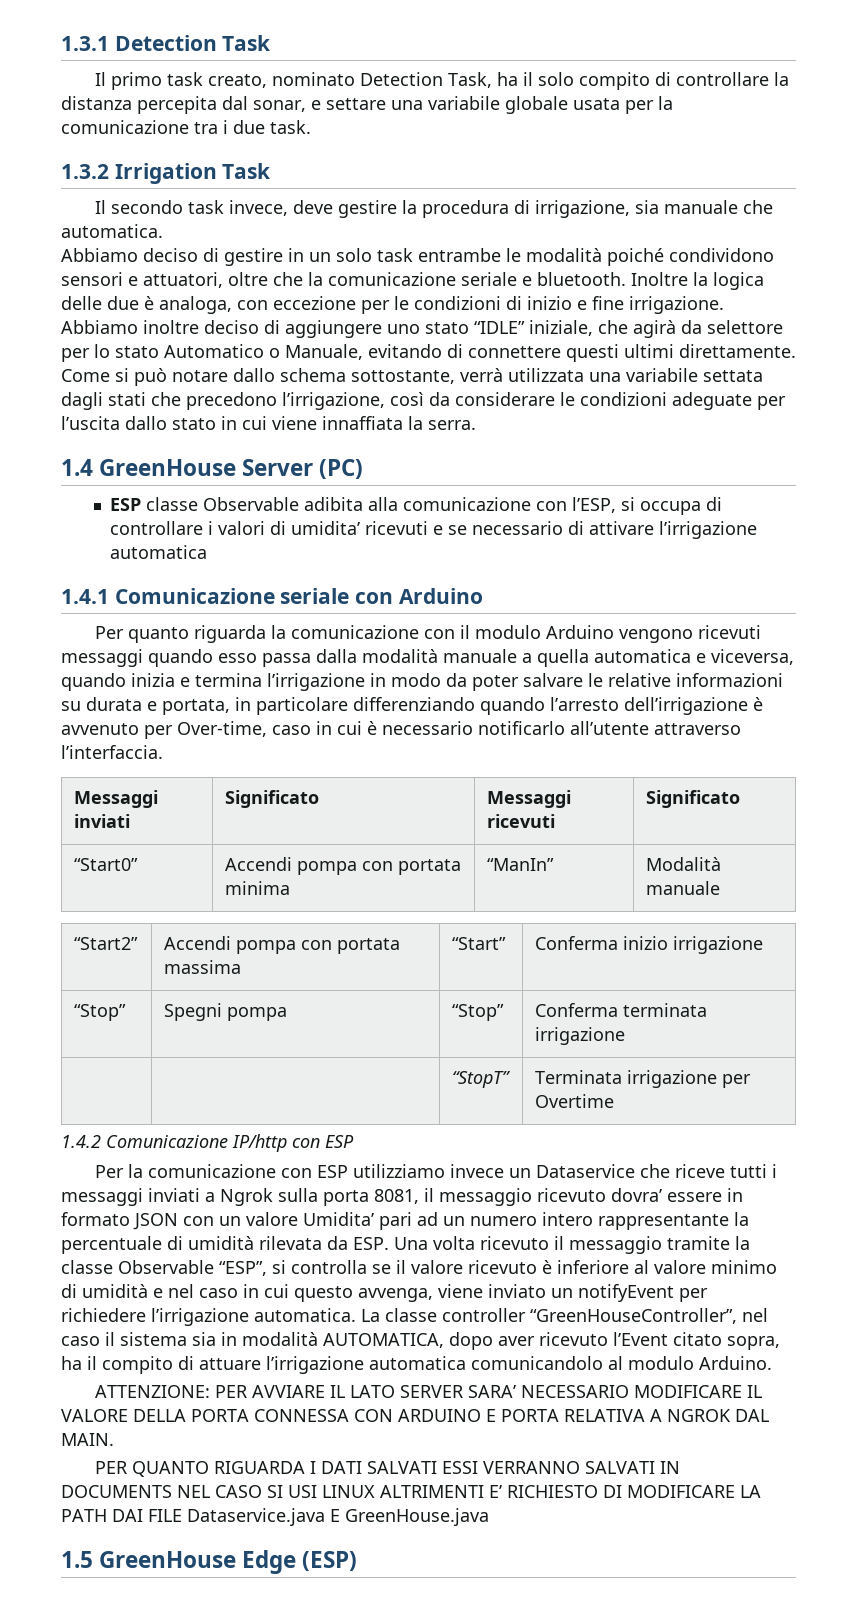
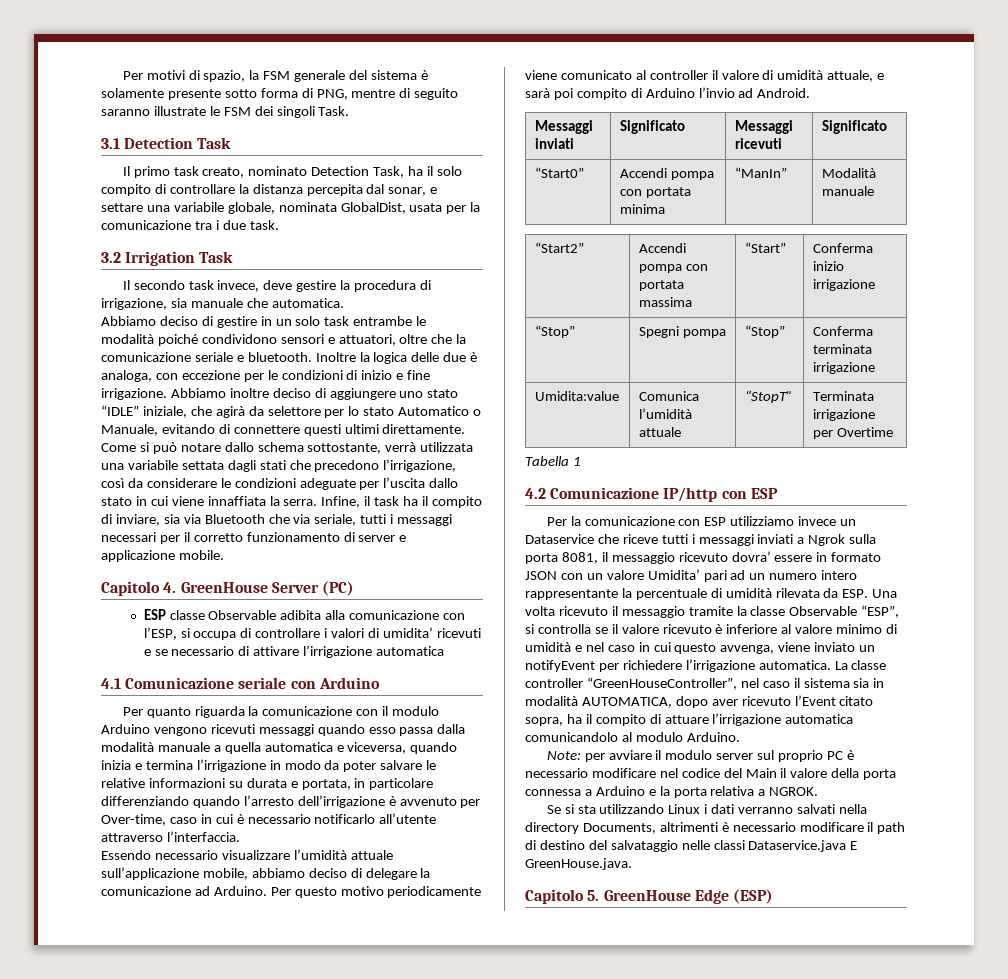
[61,36,109,51] 1.3.1 -> [122,70,428,82] [101,88,459,100] [101,106,350,118] [101,138,120,149] Per motivi di spazio, la FSM generale del sistema è solamente presente sotto forma di PNG, mentre di seguito saranno illustrate le FSM dei singoli Task. // 3.1
[505,96,568,114] globale -> [227,202,406,214] globale, nominata GlobalDist,
[61,164,109,179] 1.3.2 -> [101,252,121,263] 3.2
[61,459,93,476] // 1.4 -> [321,496,482,508] [101,514,453,526] [101,532,407,544] [101,550,224,562] [101,581,177,596] Infine, il task ha il compito di inviare, sia via Bluetooth che via seriale, tutti i messaggi necessari per il corretto funzionamento di server e applicazione mobile. // Capitolo 4.
[61,589,109,604] 1.4.1 -> [101,678,121,689] 4.1
(163, 752) none -> [101,849,393,860] [101,867,431,880] [101,886,482,898] [525,70,885,82] [525,87,811,100] // Essendo necessario visualizzare l’umidità attuale sull’applicazione mobile, abbiamo deciso di delegare la comunicazione ad Arduino. Per questo motivo periodicamente viene comunicato al controller il valore di umidità attuale, e sarà poi compito di Arduino l’invio ad Android.
(626, 1036) | -> [534,391,619,401] [638,391,699,401] [638,408,692,419] [638,427,681,437] Umidita:value | Comunica l’umidità attuale
[61,1135,101,1148] 1.4.2 -> [525,456,581,466] [525,488,546,499] Tabella 1 // 4.2
[95,1385,763,1398] [61,1409,769,1422] [61,1433,114,1446] [95,1461,681,1477] [61,1485,761,1498] [61,1508,489,1526] [61,1551,93,1568] ATTENZIONE: PER AVVIARE IL LATO SERVER SARA’ NECESSARIO MODIFICARE IL VALORE DELLA PORTA CONNESSA CON ARDUINO E PORTA RELATIVA A NGROK DAL MAIN. // PER QUANTO RIGUARDA I DATI SALVATI ESSI VERRANNO SALVATI IN DOCUMENTS NEL CASO SI USI LINUX ALTRIMENTI E’ RICHIESTO DI MODIFICARE LA PATH DAI FILE Dataservice.java E GreenHouse.java // 1.5 -> [546,750,854,762] [525,768,897,780] [525,786,819,798] [546,804,867,814] [525,822,906,834] [525,840,858,852] [525,858,632,870] [525,889,600,904] Note: per avviare il modulo server sul proprio PC è necessario modificare nel codice del Main il valore della porta connessa a Arduino e la porta relativa a NGROK. // Se si sta utilizzando Linux i dati verranno salvati nella directory Documents, altrimenti è necessario modificare il path di destino del salvataggio nelle classi Dataservice.java E GreenHouse.java. // Capitolo 5.

